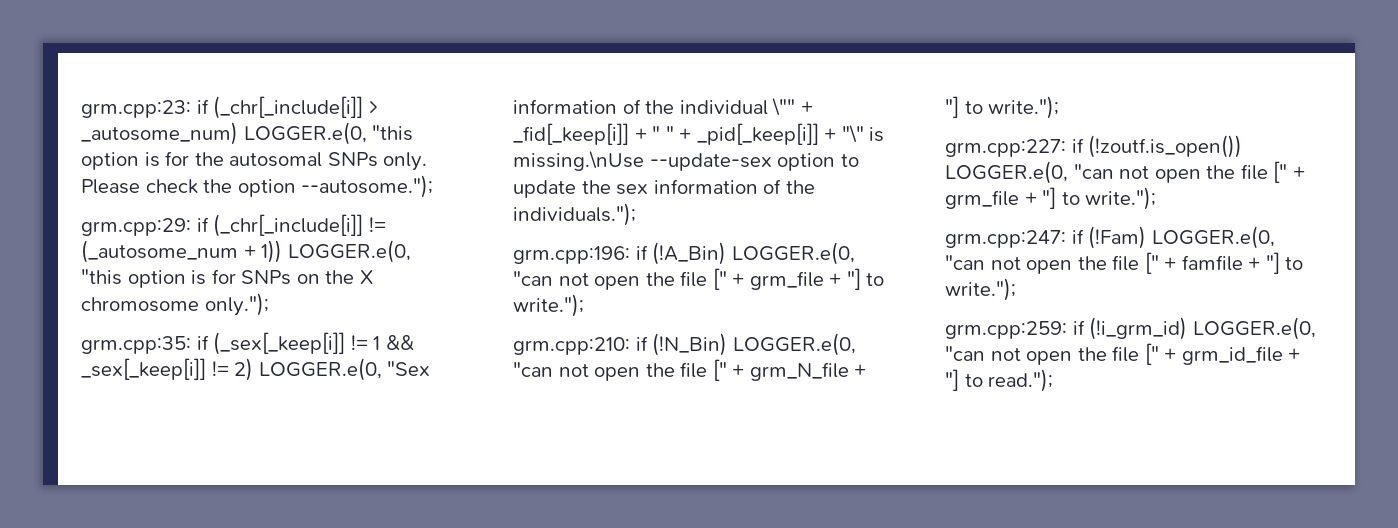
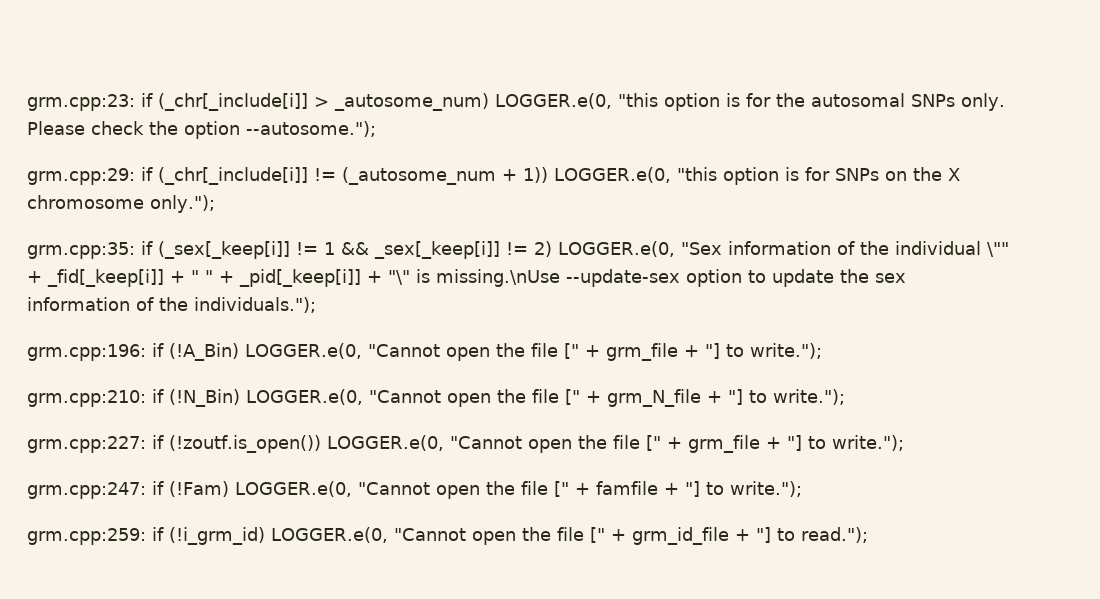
[513,271,589,286] "can not -> [368,344,440,357] "Cannot
[513,362,589,377] "can not -> [369,390,441,403] "Cannot
[1073,164,1150,179] "can not -> [449,436,522,449] "Cannot
[945,255,1021,270] "can not -> [357,482,430,495] "Cannot
[945,346,1021,361] "can not -> [394,528,466,541] "Cannot

